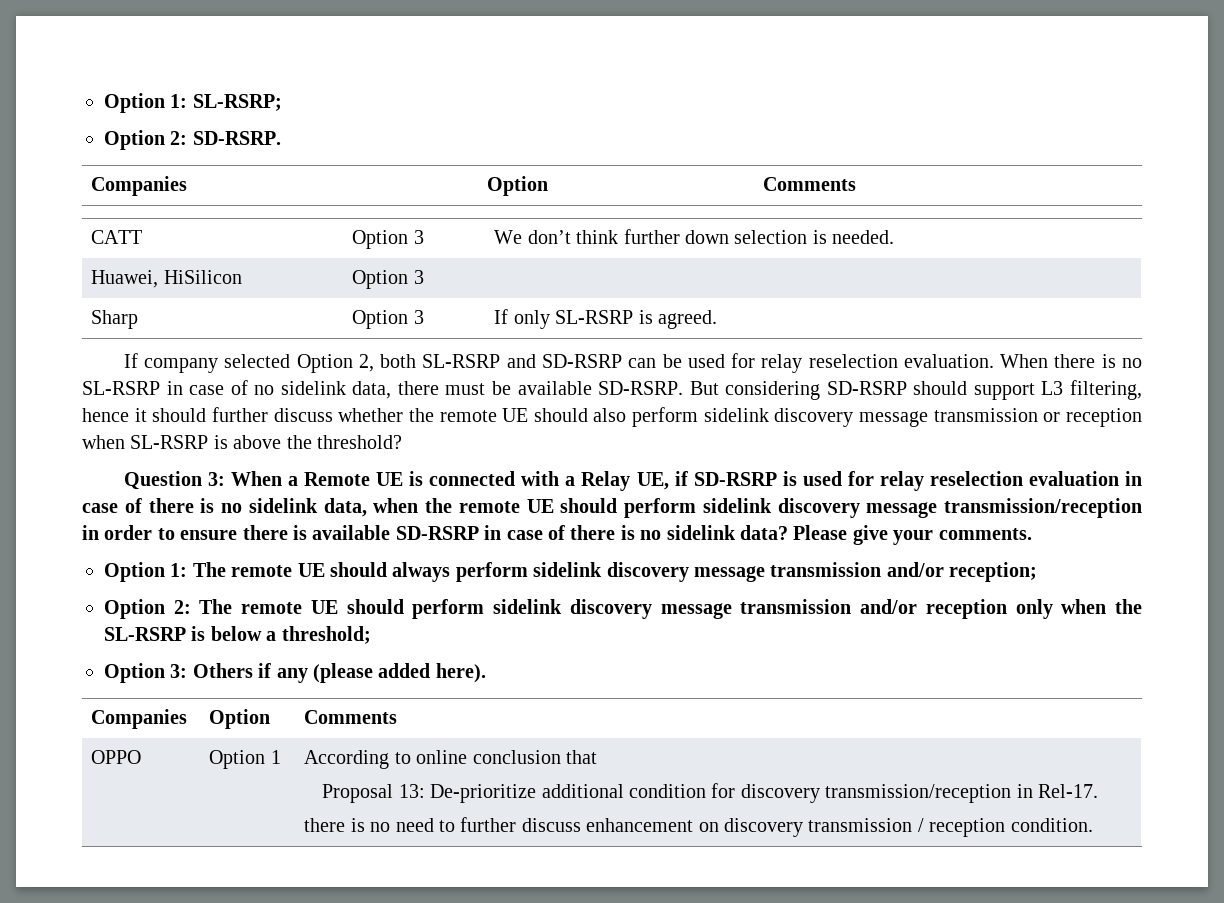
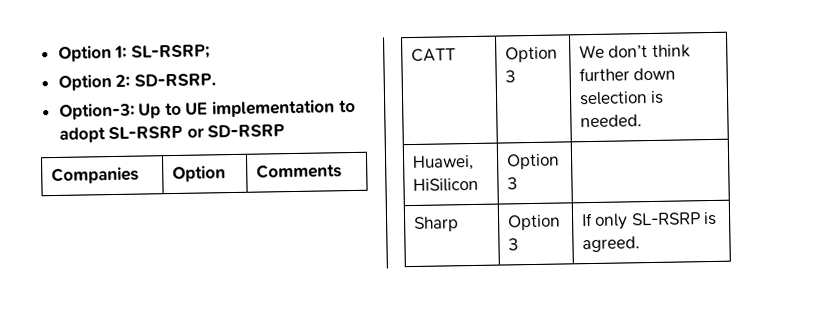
(281, 138) none -> [58,99,356,120] [58,124,286,143] // Option-3: Up to UE implementation to adopt SL-RSRP or SD-RSRP
[123,353,1142,373] [82,380,1142,400] [82,407,1142,427] [82,435,402,449] [123,471,1143,491] [82,498,1142,518] [82,525,1032,545] [104,562,1038,582] [104,599,1143,619] [104,626,371,644] [104,663,486,683] [91,709,188,729] [209,709,271,729] [304,710,398,724] [91,750,142,764] [209,750,281,769] [304,750,598,769] [322,783,1098,803] [304,817,1093,837] // If company selected Option 2, both SL-RSRP and SD-RSRP can be used for relay reselection evaluation. When there is no SL-RSRP in case of no sidelink data, there must be available SD-RSRP. But considering SD-RSRP should support L3 filtering, hence it should further discuss whether the remote UE should also perform sidelink discovery message transmission or reception when SL-RSRP is above the threshold? // Question 3: When a Remote UE is connected with a Relay UE, if SD-RSRP is used for relay reselection evaluation in case of there is no sidelink data, when the remote UE should perform sidelink discovery message transmission/reception in order to ensure there is available SD-RSRP in case of there is no sidelink data? Please give your comments. // Option 1: The remote UE should always perform sidelink discovery message transmission and/or reception; // Option 2: The remote UE should perform sidelink discovery message transmission and/or reception only when the SL-RSRP is below a threshold; // Option 3: Others if any (please added here). // Companies | Option | Comments // OPPO | Option 1 | According to online conclusion that // Proposal 13: De-prioritize additional condition for discovery transmission/reception in Rel-17. // there is no need to further discuss enhancement on discovery transmission / reception condition. -> (640, 244) none

